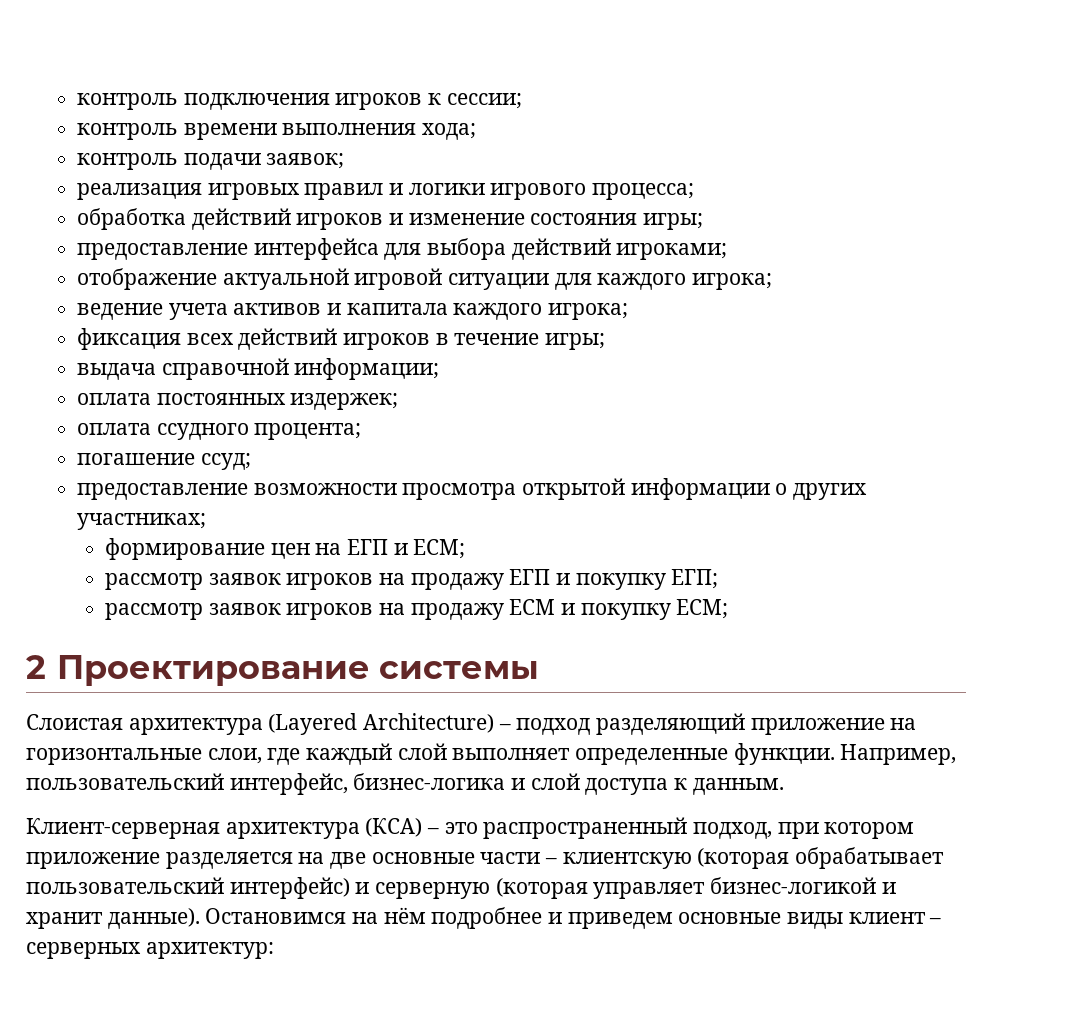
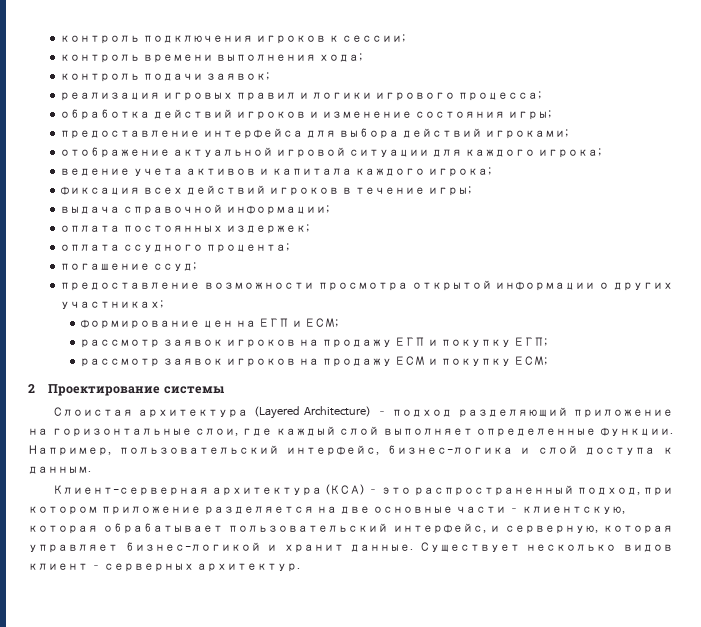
[562,847,945,869] [26,877,896,899] [26,907,844,929] клиентскую (которая обрабатывает пользовательский интерфейс) и серверную (которая управляет бизнес-логикой и хранит данные). Остановимся на нём подробнее и приведем основные виды -> [521,506,625,514] [28,523,673,534] [28,542,673,553] клиентскую, которая обрабатывает пользовательский интерфейс, и серверную, которая управляет бизнес-логикой и хранит данные. Существует несколько видов
[145,942,274,959] архитектур: -> [196,563,300,572] архитектур.

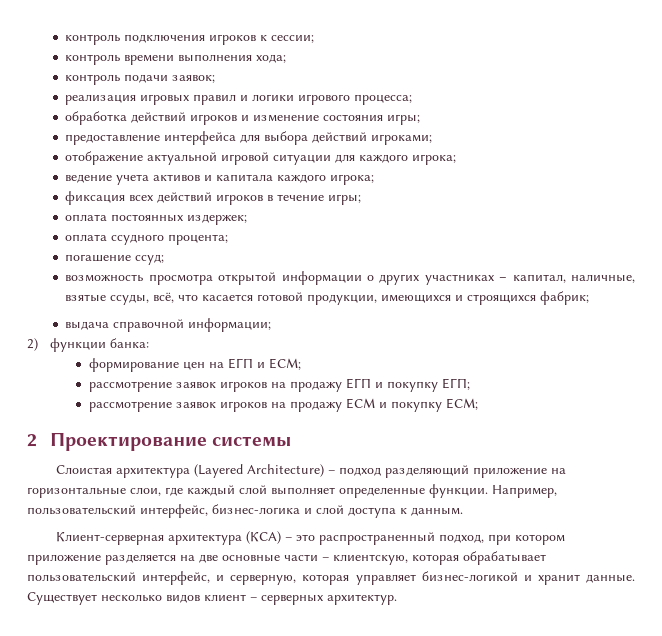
[60,204,330,215] // выдача справочной информации; -> (362, 199) none
[60,282,315,291] предоставление возможности -> [65,274,144,282] возможность
[60,300,164,309] участниках; -> [424,274,635,285] [65,291,590,305] [65,318,272,332] [27,338,150,352] участниках – капитал, наличные, взятые ссуды, всё, что касается готовой продукции, имеющихся и строящихся фабрик; // выдача справочной информации; // 2) функции банка:
[80,339,161,348] рассмотр -> [88,381,172,392] рассмотрение
[80,358,161,367] рассмотр -> [88,401,172,412] рассмотрение

